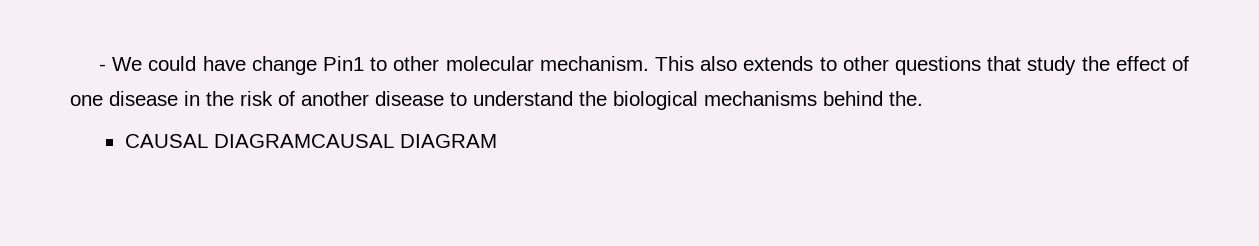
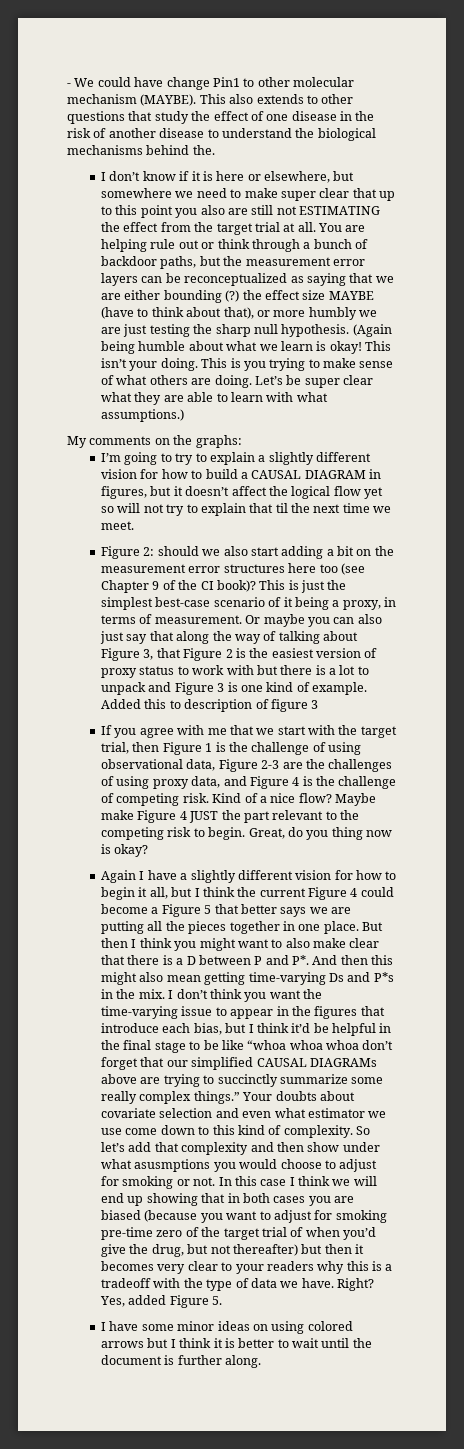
[539,56,649,71] mechanism. -> [67,94,197,106] mechanism (MAYBE).
[124,134,497,148] CAUSAL DIAGRAMCAUSAL DIAGRAM -> [101,171,355,183] [101,188,396,201] [101,205,381,218] [101,222,366,235] [101,239,369,252] [101,256,365,269] [101,273,394,286] [101,290,374,303] [101,307,378,320] [101,324,392,337] [101,341,392,354] [101,358,394,371] [101,375,374,388] [101,392,328,405] [101,409,185,422] [67,435,242,448] [101,452,372,465] [101,469,382,479] [101,486,384,499] [101,503,392,516] [101,521,135,530] [101,546,394,559] [101,563,365,575] [101,580,347,593] [101,597,397,610] [101,614,382,627] [100,631,359,644] [101,648,378,661] [101,665,369,678] [101,682,368,695] [101,699,319,712] [101,725,397,738] [101,742,362,755] [101,759,393,772] [101,776,397,789] [101,793,377,806] [101,810,360,823] [101,827,393,840] [101,844,149,857] [101,870,397,883] [101,887,394,900] [101,904,352,917] [101,921,384,934] [101,938,380,951] [101,955,394,965] [101,972,394,985] [101,989,323,1002] [101,1006,385,1019] [101,1023,392,1036] [101,1040,394,1053] [101,1057,377,1070] [101,1074,384,1087] [101,1091,355,1104] [101,1108,387,1118] [101,1125,371,1138] [101,1142,380,1155] [101,1159,378,1172] [101,1176,377,1189] [101,1193,355,1206] [101,1210,387,1223] [101,1227,377,1240] [101,1244,365,1257] [101,1261,393,1274] [101,1278,375,1291] [100,1295,223,1308] [101,1321,353,1334] [101,1338,372,1348] [101,1355,262,1368] I don’t know if it is here or elsewhere, but somewhere we need to make super clear that up to this point you also are still not ESTIMATING the effect from the target trial at all. You are helping rule out or think through a bunch of backdoor paths, but the measurement error layers can be reconceptualized as saying that we are either bounding (?) the effect size MAYBE (have to think about that), or more humbly we are just testing the sharp null hypothesis. (Again being humble about what we learn is okay! This isn’t your doing. This is you trying to make sense of what others are doing. Let’s be super clear what they are able to learn with what assumptions.) // My comments on the graphs: // I’m going to try to explain a slightly different vision for how to build a CAUSAL DIAGRAM in figures, but it doesn’t affect the logical flow yet so will not try to explain that til the next time we meet. // Figure 2: should we also start adding a bit on the measurement error structures here too (see Chapter 9 of the CI book)? This is just the simplest best-case scenario of it being a proxy, in terms of measurement. Or maybe you can also just say that along the way of talking about Figure 3, that Figure 2 is the easiest version of proxy status to work with but there is a lot to unpack and Figure 3 is one kind of example. Added this to description of figure 3 // If you agree with me that we start with the target trial, then Figure 1 is the challenge of using observational data, Figure 2-3 are the challenges of using proxy data, and Figure 4 is the challenge of competing risk. Kind of a nice flow? Maybe make Figure 4 JUST the part relevant to the competing risk to begin. Great, do you thing now is okay? // Again I have a slightly different vision for how to begin it all, but I think the current Figure 4 could become a Figure 5 that better says we are putting all the pieces together in one place. But then I think you might want to also make clear that there is a D between P and P*. And then this might also mean getting time-varying Ds and P*s in the mix. I don’t think you want the time-varying issue to appear in the figures that introduce each bias, but I think it’d be helpful in the final stage to be like “whoa whoa whoa don’t forget that our simplified CAUSAL DIAGRAMs above are trying to succinctly summarize some really complex things.” Your doubts about covariate selection and even what estimator we use come down to this kind of complexity. So let’s add that complexity and then show under what asusmptions you would choose to adjust for smoking or not. In this case I think we will end up showing that in both cases you are biased (because you want to adjust for smoking pre-time zero of the target trial of when you’d give the drug, but not thereafter) but then it becomes very clear to your readers why this is a tradeoff with the type of data we have. Right? Yes, added Figure 5. // I have some minor ideas on using colored arrows but I think it is better to wait until the document is further along.

